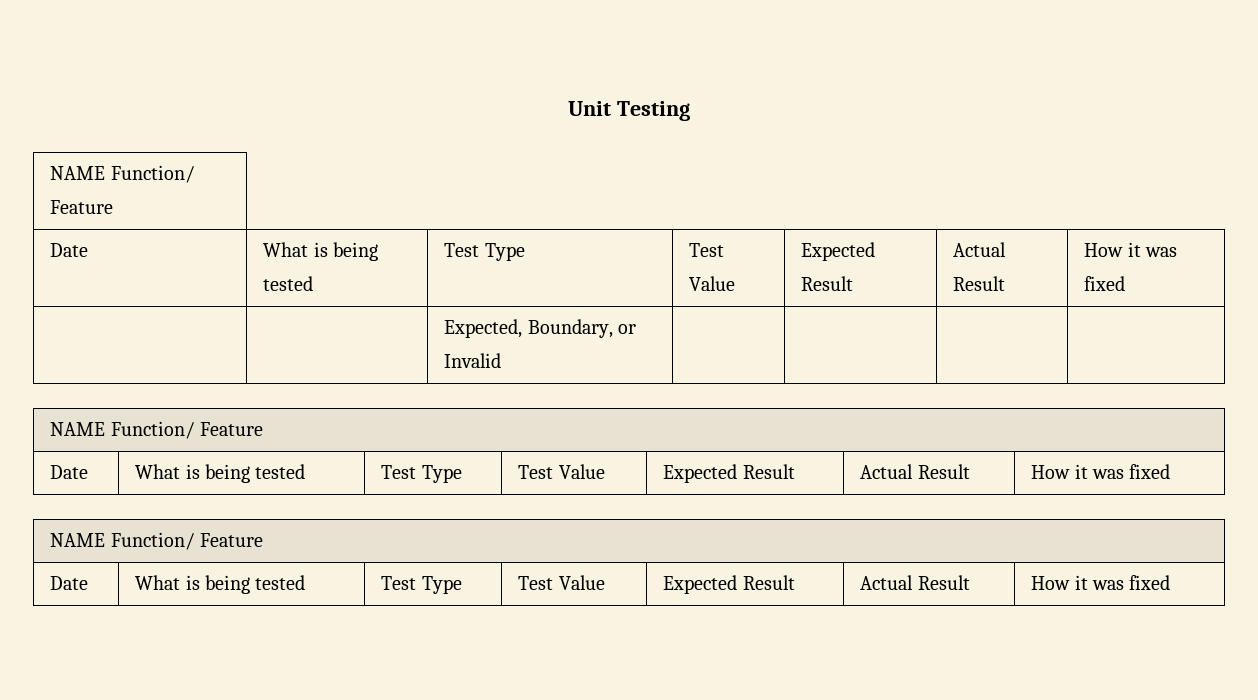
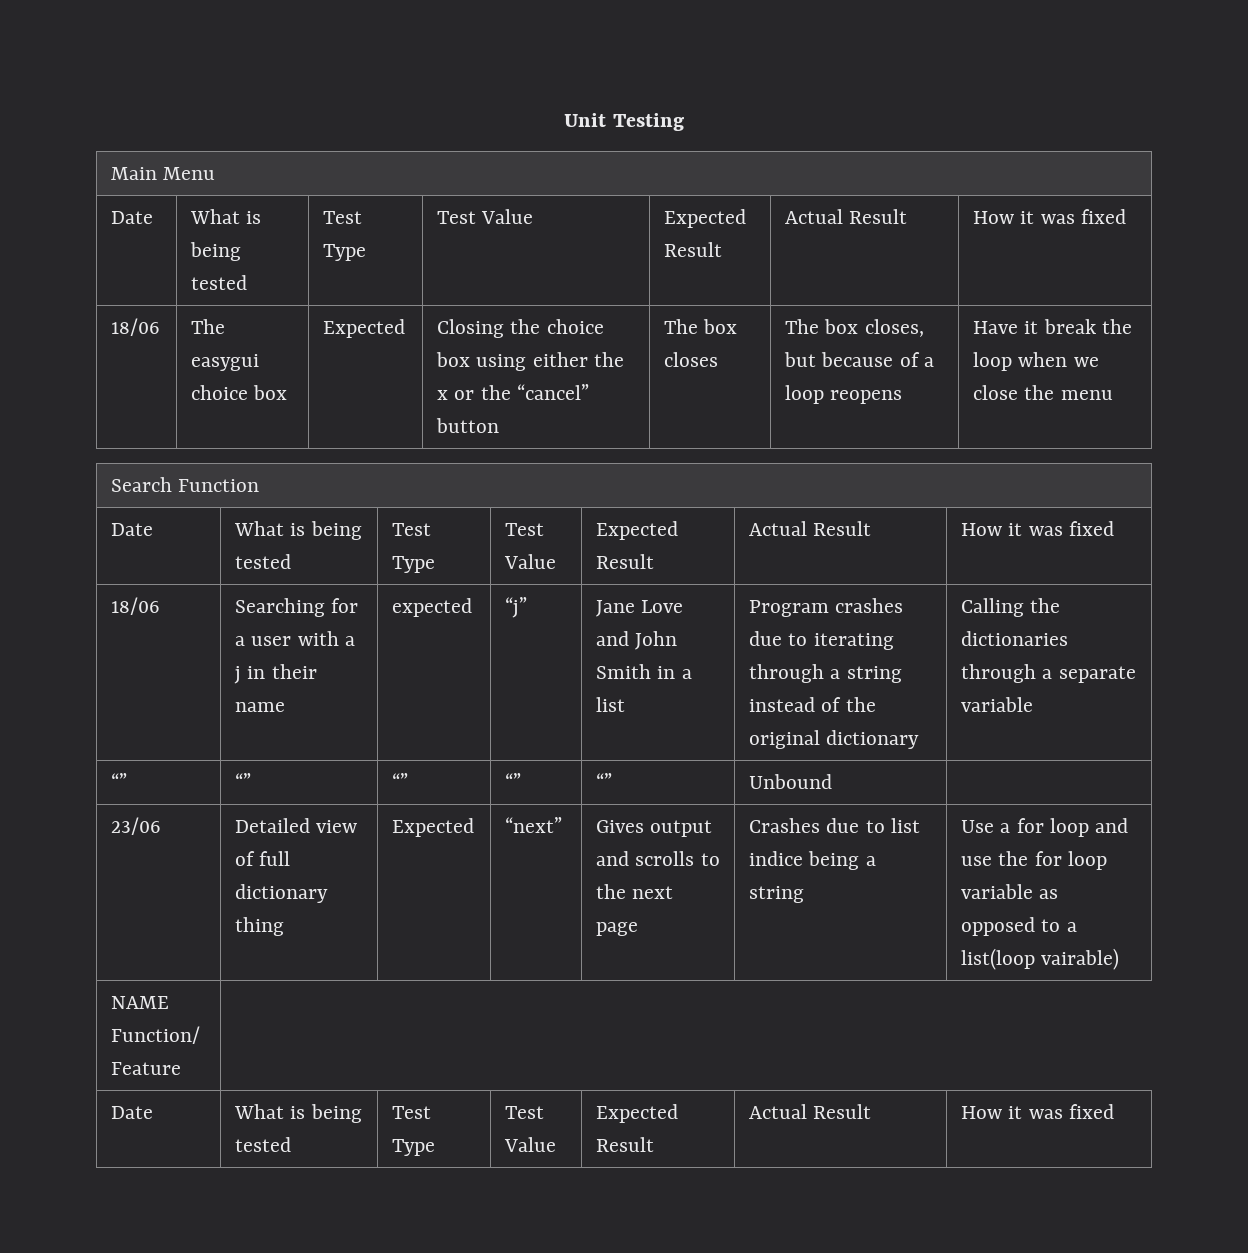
(690, 111) none -> [111,167,216,180] [111,211,154,224] [190,209,262,224] [190,242,242,261] [191,275,248,290] [323,211,363,224] [323,244,367,261] [437,209,534,224] [664,209,747,228] [664,242,723,257] [785,209,908,224] [973,209,1126,224] [111,318,161,336] [191,319,226,334] [191,354,260,371] [191,385,288,400] [323,319,406,338] [437,319,604,338] [436,352,624,371] [437,384,589,400] [436,418,500,433] [664,319,738,334] [664,352,719,367] [785,319,924,337] [784,352,934,367] [785,385,903,404] [973,319,1132,334] [973,352,1099,371] [973,385,1113,400] [111,477,260,492] [111,523,154,536] [234,521,362,540] [235,554,292,569] [392,523,432,536] [392,556,436,573] [505,523,545,536] [504,554,557,569] [596,521,679,540] [596,554,655,569] [749,521,872,536] [961,521,1114,536] [111,597,161,615] [235,598,359,617] [235,631,355,646] [234,664,317,684] [235,702,286,712] [392,598,473,617] [505,597,528,618] [596,600,684,617] [596,631,678,650] [596,664,692,679] [596,697,626,712] [749,598,904,617] [749,631,894,650] [749,664,902,683] [749,697,876,712] [749,730,920,749] [961,598,1061,617] [961,631,1069,646] [961,664,1136,683] [961,697,1034,712] [111,773,128,789] [235,773,252,789] [392,773,409,789] [505,773,522,789] [596,773,613,789] [749,774,833,789] [111,817,162,835] [235,818,358,833] [235,851,291,866] [235,884,329,903] [235,917,285,936] [392,818,475,837] [505,817,563,833] [596,820,713,837] [596,851,720,866] [596,884,674,899] [596,922,639,936] [749,818,920,833] [749,851,876,870] [749,886,805,903] [961,818,1128,837] [961,851,1107,870] [961,884,1059,899] [961,917,1077,936] [961,948,1120,970] // Main Menu // Date | What is being tested | Test Type | Test Value | Expected Result | Actual Result | How it was fixed // 18/06 | The easygui choice box | Expected | Closing the choice box using either the x or the “cancel” button | The box closes | The box closes, but because of a loop reopens | Have it break the loop when we close the menu // Search Function // Date | What is being tested | Test Type | Test Value | Expected Result | Actual Result | How it was fixed // 18/06 | Searching for a user with a j in their name | expected | “j” | Jane Love and John Smith in a list | Program crashes due to iterating through a string instead of the original dictionary | Calling the dictionaries through a separate variable // “” | “” | “” | “” | “” | Unbound | // 23/06 | Detailed view of full dictionary thing | Expected | “next” | Gives output and scrolls to the next page | Crashes due to list indice being a string | Use a for loop and use the for loop variable as opposed to a list(loop vairable)
[444,319,636,338] [444,353,502,368] [50,421,263,439] [50,465,89,479] [135,464,306,483] [381,465,462,483] [518,464,605,479] [663,464,795,483] [860,464,970,479] [1031,464,1171,479] [50,532,263,550] [50,576,89,590] [135,575,306,594] [381,576,462,594] [518,575,605,590] [663,575,795,594] [860,575,970,590] [1031,575,1171,590] // | | Expected, Boundary, or Invalid | | | | // NAME Function/ Feature // Date | What is being tested | Test Type | Test Value | Expected Result | Actual Result | How it was fixed // NAME Function/ Feature // Date | What is being tested | Test Type | Test Value | Expected Result | Actual Result | How it was fixed -> (1114, 1111) none

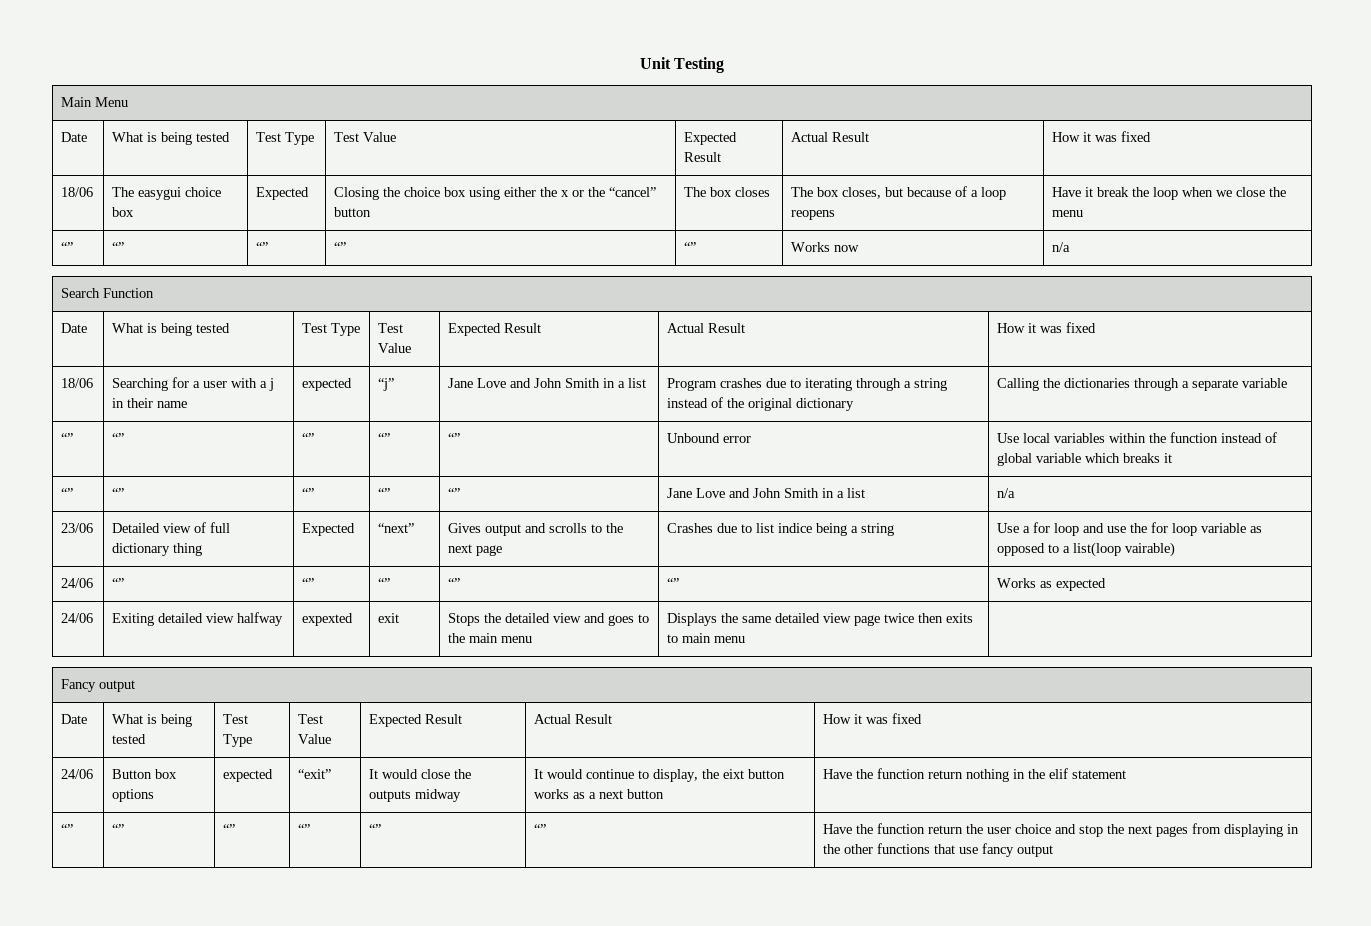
(1113, 395) none -> [61,242,74,252] [112,242,125,252] [256,242,269,252] [334,242,347,252] [684,242,697,252] [791,242,860,252] [1052,242,1071,252] // “” | “” | “” | “” | “” | Works now | n/a
(833, 781) | -> [723,436,752,443] [997,432,1278,443] [997,453,1173,466] [61,488,74,498] [112,488,125,498] [302,488,315,498] [378,488,391,498] [448,488,461,498] [667,488,866,498] [997,488,1016,498] error | Use local variables within the function instead of global variable which breaks it // “” | “” | “” | “” | “” | Jane Love and John Smith in a list | n/a
[111,996,170,1009] [111,1026,201,1044] [111,1062,182,1075] NAME Function/ Feature -> [61,578,94,588] [112,578,125,588] [302,578,315,588] [378,578,391,588] [448,578,461,588] [667,578,680,588] [997,578,1107,591] [61,613,94,623] [112,612,284,626] [302,613,354,626] [378,613,400,623] [448,613,650,626] [448,633,533,643] [667,613,974,626] [667,633,746,643] [61,679,136,692] 24/06 | “” | “” | “” | “” | “” | Works as expected // 24/06 | Exiting detailed view halfway | expexted | exit | Stops the detailed view and goes to the main menu | Displays the same detailed view page twice then exits to main menu | // Fancy output
(1114, 1111) none -> [61,769,94,779] [112,769,178,779] [112,789,155,802] [223,769,274,782] [298,769,332,779] [369,769,472,779] [369,789,462,802] [534,769,786,782] [534,789,665,799] [823,768,1127,782] [61,824,74,834] [112,824,125,834] [223,824,236,834] [298,824,311,834] [369,824,382,834] [534,824,547,834] [823,823,1300,837] [823,843,1054,857] // 24/06 | Button box options | expected | “exit” | It would close the outputs midway | It would continue to display, the eixt button works as a next button | Have the function return nothing in the elif statement // “” | “” | “” | “” | “” | “” | Have the function return the user choice and stop the next pages from displaying in the other functions that use fancy output

